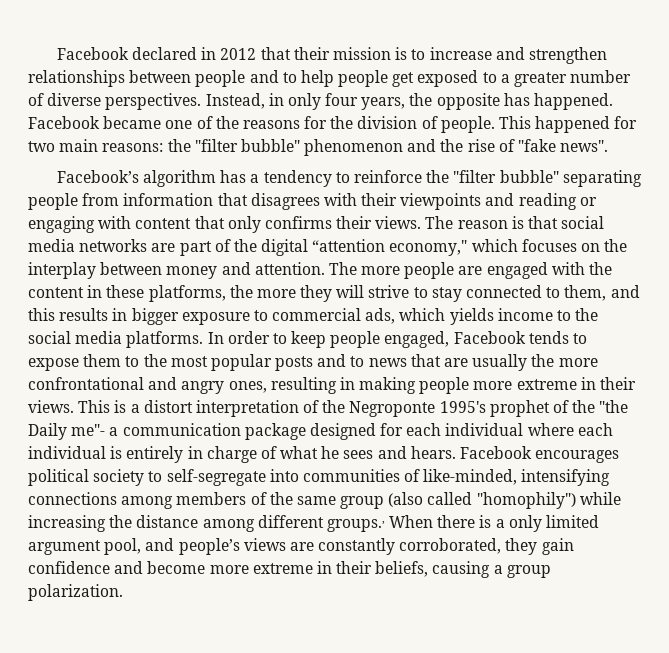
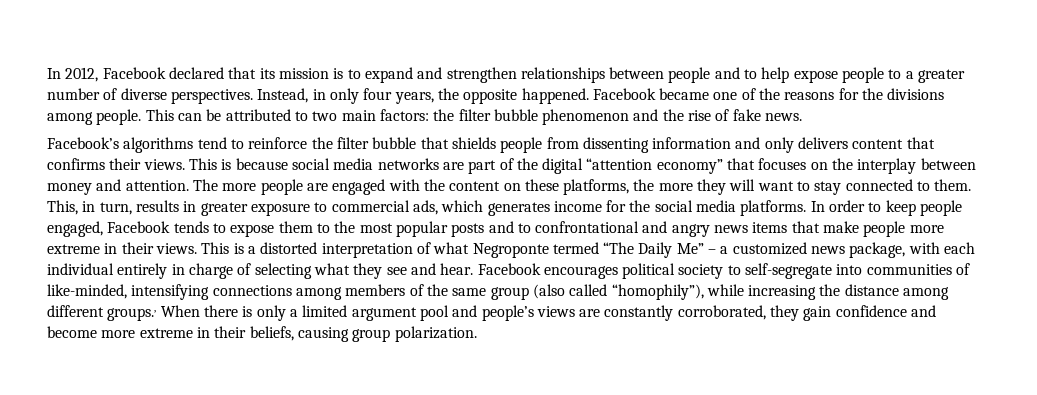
[56,47,330,60] Facebook declared in 2012 that their -> [47,67,275,82] In 2012, Facebook declared that its
[429,47,492,60] increase -> [364,67,413,83] expand
[338,70,479,87] people get exposed -> [793,67,885,83] expose people
[503,93,530,106] has -> (518, 96) none
[357,116,638,133] [28,139,300,152] division of people. This happened for two main reasons: the "filter bubble" -> [887,88,945,100] [47,109,538,125] divisions among people. This can be attributed to two main factors: the filter bubble
[518,139,609,152] "fake news". -> [732,109,803,121] fake news.
[143,170,642,187] [28,193,597,210] [28,216,132,233] algorithm has a tendency to reinforce the "filter bubble" separating people from information that disagrees with their viewpoints and reading or engaging with -> [123,137,849,153] algorithms tend to reinforce the filter bubble that shields people from dissenting information and only delivers
[227,216,261,233] only -> (935, 143) none
[425,216,559,229] The reason is that -> [188,158,288,170] This is because
[389,239,518,256] economy," which -> [656,158,756,174] economy” that
[87,285,103,298] in -> [503,183,521,191] on
[368,285,410,298] strive -> [757,181,794,191] want
[564,285,640,301] [28,308,55,321] them, and this -> [934,179,972,191] [47,200,132,215] them. This, in turn,
[131,308,179,325] bigger -> [200,202,248,216] greater
[449,308,572,325] yields income to -> [487,200,627,216] generates income for
[368,354,598,371] [28,377,417,394] news that are usually the more confrontational and angry ones, resulting in making -> [535,221,860,237] confrontational and angry news items that make
[143,400,193,413] distort -> [260,242,318,254] distorted
[322,400,629,417] [28,423,613,440] [28,446,456,463] the Negroponte 1995's prophet of the "the Daily me"- a communication package designed for each individual where each individual is entirely in charge of what he sees and hears. -> [433,242,976,258] [47,263,474,279] what Negroponte termed “The Daily Me” – a customized news package, with each individual entirely in charge of selecting what they see and hear.
[476,492,576,509] "homophily") -> [611,284,704,300] “homophily”),
[495,515,542,532] a only -> [256,305,298,321] only a
[104,538,142,555] pool, -> [419,305,449,321] pool
[493,565,503,574] a -> (349, 334) none

